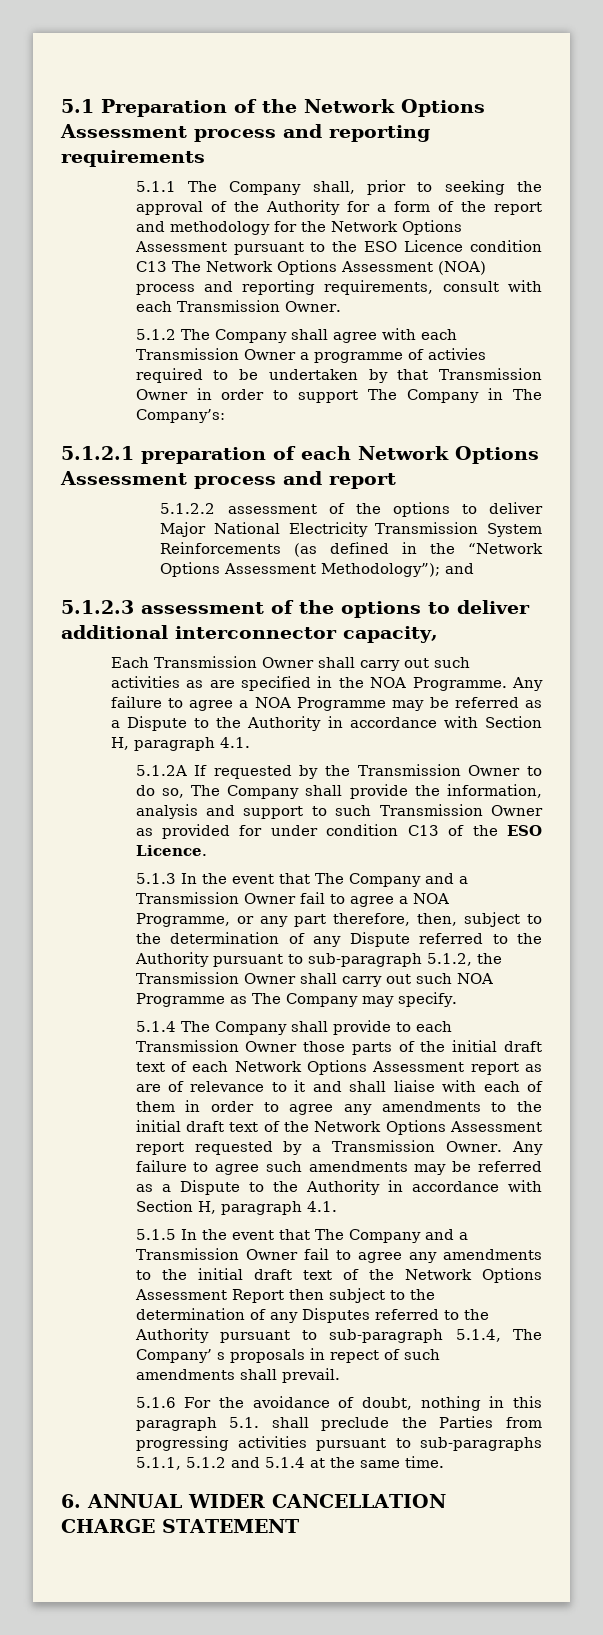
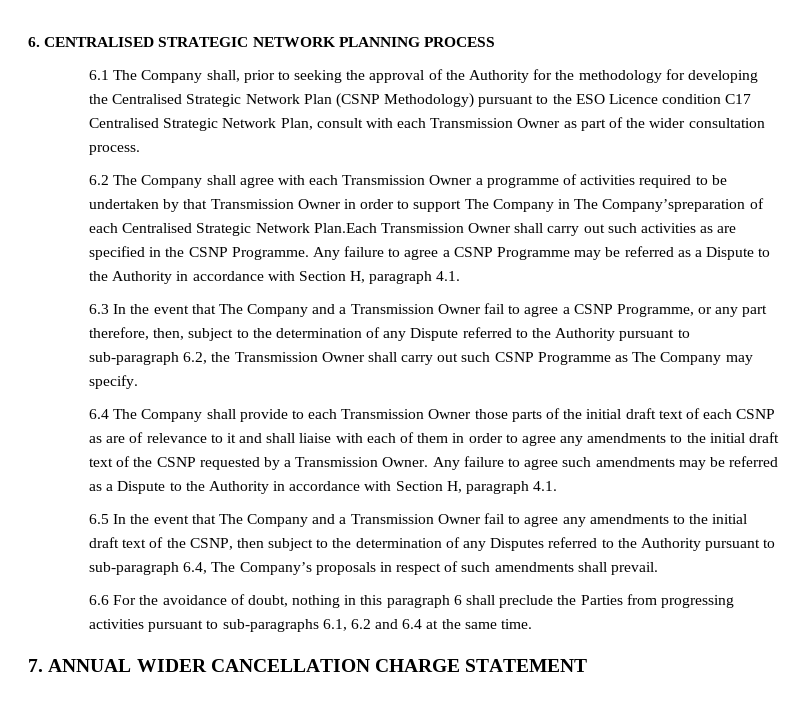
[61,99,485,117] [60,124,430,142] [61,150,205,167] [135,181,176,192] 5.1 Preparation of the Network Options Assessment process and reporting requirements // 5.1.1 -> [28,37,495,47] [88,70,109,80] 6. CENTRALISED STRATEGIC NETWORK PLANNING PROCESS // 6.1
[376,201,543,215] [135,220,462,235] [134,241,227,252] a form of the report and methodology for the Network Options Assessment -> [555,69,758,83] [88,93,475,108] the methodology for developing the Centralised Strategic Network Plan (CSNP Methodology)
[135,260,486,275] [135,280,542,295] [135,300,341,312] [135,329,176,340] C13 The Network Options Assessment (NOA) process and reporting requirements, consult with each Transmission Owner. // 5.1.2 -> [725,94,752,104] [88,117,765,131] [88,145,140,155] [88,175,109,185] C17 Centralised Strategic Network Plan, consult with each Transmission Owner as part of the wider consultation process. // 6.2
[427,348,486,360] activies -> [580,175,636,185] activities
[135,409,225,423] [61,446,539,464] [60,471,396,489] [160,502,544,517] [160,522,542,537] [160,542,544,557] [160,562,475,577] [61,600,530,618] [61,625,438,643] [110,657,149,668] Company’s: // 5.1.2.1 preparation of each Network Options Assessment process and report // 5.1.2.2 assessment of the options to deliver Major National Electricity Transmission System Reinforcements (as defined in the “Network Options Assessment Methodology”); and // 5.1.2.3 assessment of the options to deliver additional interconnector capacity, // Each -> [602,198,764,212] [88,223,377,236] Company’spreparation of each Centralised Strategic Network Plan.Each
[370,677,407,688] NOA -> [188,247,228,257] CSNP
[254,697,291,708] NOA -> [453,247,493,257] CSNP
[135,764,542,779] [135,784,543,799] [135,804,543,819] [135,824,542,839] [135,845,207,856] [135,873,176,884] 5.1.2A If requested by the Transmission Owner to do so, The Company shall provide the information, analysis and support to such Transmission Owner as provided for under condition C13 of the ESO Licence. // 5.1.3 -> [88,304,109,314] 6.3
[412,893,449,904] NOA -> [573,304,613,314] CSNP
[426,953,472,966] 5.1.2, -> [183,352,208,364] 6.2,
[456,973,493,984] NOA -> [494,352,534,362] CSNP
[135,1021,176,1032] 5.1.4 -> [88,409,109,419] 6.4
[234,1060,519,1075] Network Options Assessment report -> [736,409,776,419] CSNP
[314,1120,542,1135] [135,1142,184,1155] Network Options Assessment report -> [156,457,196,467] CSNP
[135,1229,176,1240] 5.1.5 -> [88,514,109,524] 6.5
[404,1268,542,1283] [134,1289,284,1303] Network Options Assessment Report -> [189,538,233,550] CSNP,
[455,1329,542,1342] [135,1349,225,1363] 5.1.4, The Company’ s -> [183,562,312,575] 6.4, The Company’s
[329,1350,379,1363] repect -> [396,563,442,575] respect
[135,1397,176,1408] 5.1.6 -> [88,595,109,605] 6.6
[229,1417,260,1428] 5.1. -> [453,595,462,605] 6
[135,1457,305,1470] 5.1.1, 5.1.2 and 5.1.4 -> [322,619,423,631] 6.1, 6.2 and 6.4
[61,1494,81,1508] 6. -> [28,659,43,672] 7.

